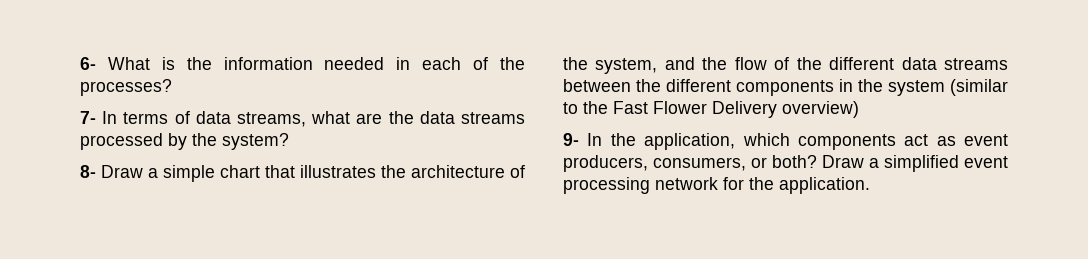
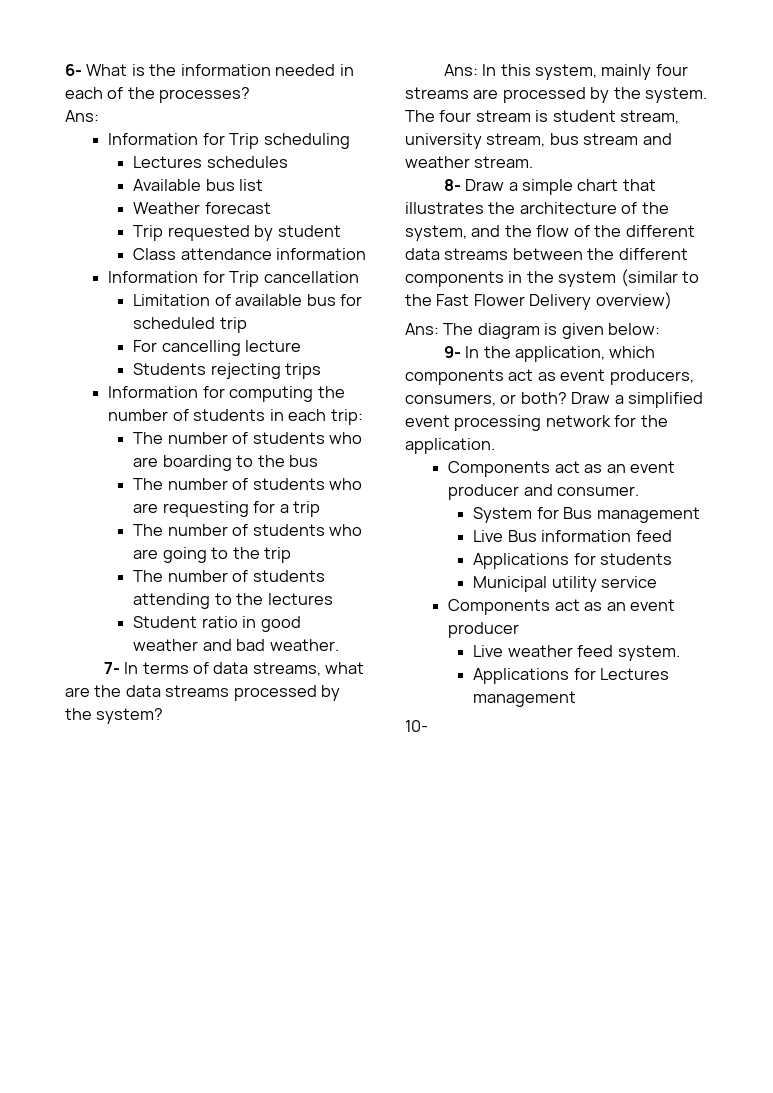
(172, 87) none -> [65,110,99,122] [108,133,350,149] [133,156,288,168] [133,179,264,191] [133,202,271,214] [133,225,341,241] [133,248,367,260] [108,271,359,287] [133,294,363,306] [133,317,247,333] [133,340,302,356] [133,363,322,379] [108,386,345,402] [108,409,363,425] [133,432,363,444] [133,455,319,471] [133,478,363,490] [133,501,321,517] [133,524,363,536] [133,547,292,563] [133,570,325,582] [133,593,333,609] [133,616,301,632] [133,639,339,651] // Ans: // Information for Trip scheduling // Lectures schedules // Available bus list // Weather forecast // Trip requested by student // Class attendance information // Information for Trip cancellation // Limitation of available bus for scheduled trip // For cancelling lecture // Students rejecting trips // Information for computing the number of students in each trip: // The number of students who are boarding to the bus // The number of students who are requesting for a trip // The number of students who are going to the trip // The number of students attending to the lectures // Student ratio in good weather and bad weather.
(289, 141) none -> [443,64,688,80] [405,87,708,103] [405,110,680,124] [405,133,672,149] [405,156,534,168] // Ans: In this system, mainly four streams are processed by the system. The four stream is student stream, university stream, bus stream and weather stream.
(859, 109) none -> [405,323,661,339] // Ans: The diagram is given below:
(870, 185) none -> [448,461,676,477] [448,484,640,500] [473,507,700,523] [473,530,672,542] [473,553,673,569] [473,576,658,592] [448,599,676,615] [448,622,520,638] [473,645,680,661] [473,668,670,684] [473,691,577,707] [405,720,428,732] // Components act as an event producer and consumer. // System for Bus management // Live Bus information feed // Applications for students // Municipal utility service // Components act as an event producer // Live weather feed system. // Applications for Lectures management // 10-

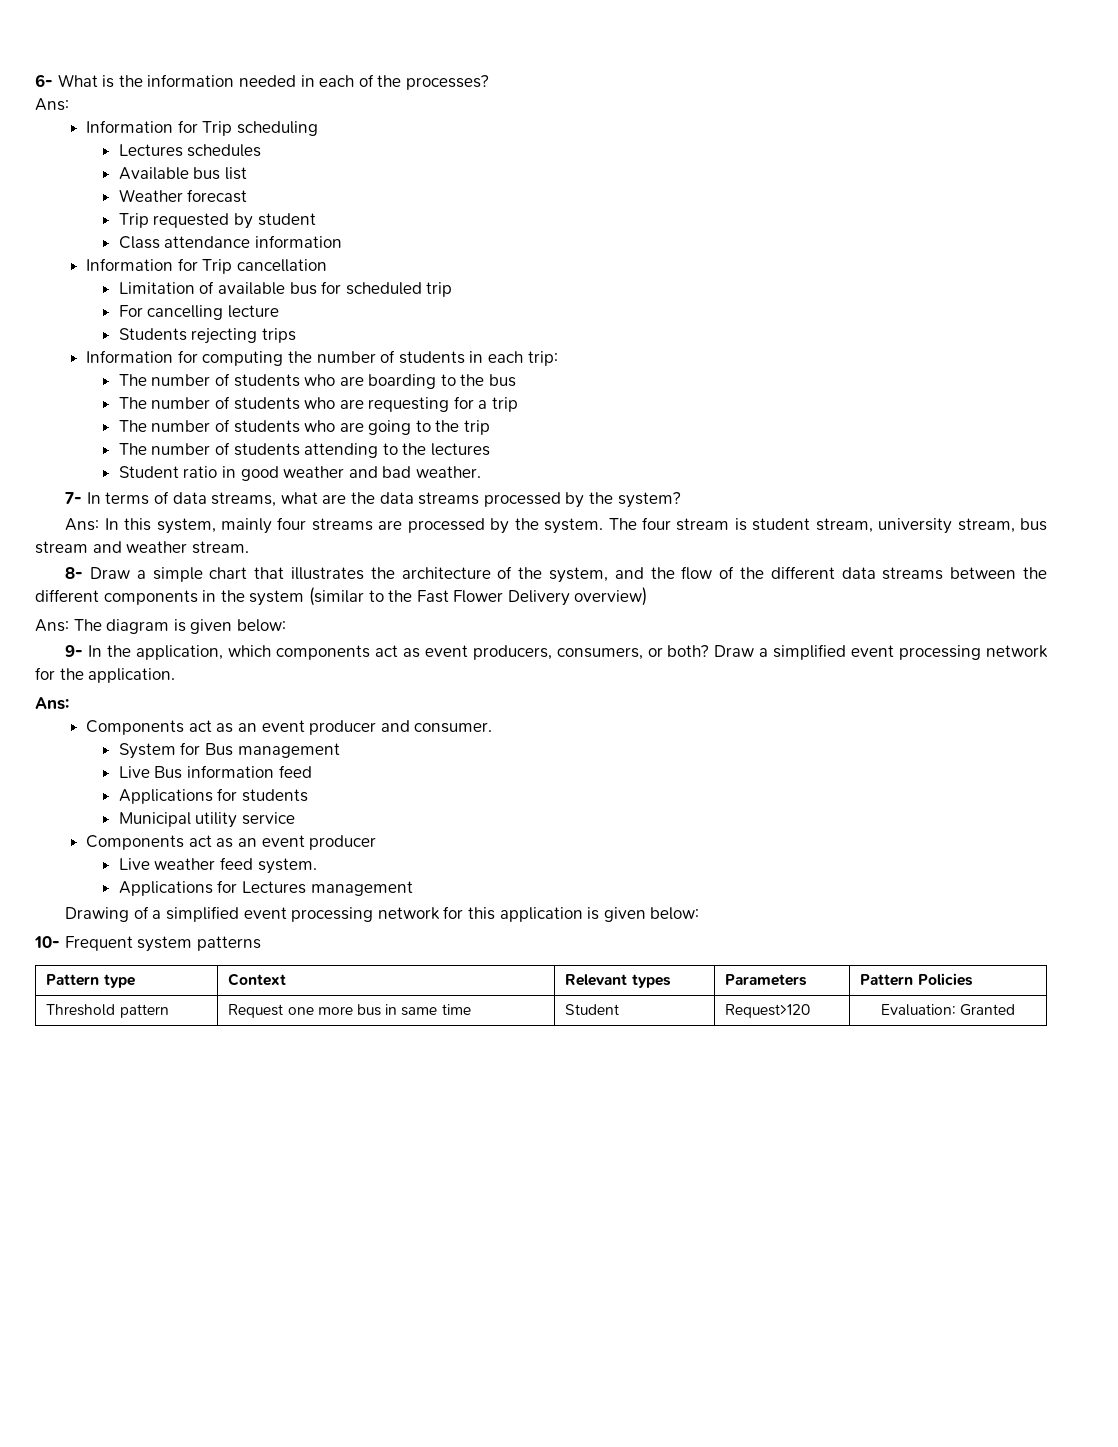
(495, 446) none -> [35,697,69,710] // Ans:
[405,720,428,732] 10- -> [65,906,700,922] [34,936,261,952] [46,974,135,988] [228,973,287,986] [565,974,671,988] [725,974,808,986] [860,973,973,986] [46,1004,169,1018] [228,1004,471,1018] [565,1004,620,1015] [725,1004,811,1018] [880,1004,1016,1016] Drawing of a simplified event processing network for this application is given below: // 10- Frequent system patterns // Pattern type | Context | Relevant types | Parameters | Pattern Policies // Threshold pattern | Request one more bus in same time | Student | Request>120 | Evaluation: Granted

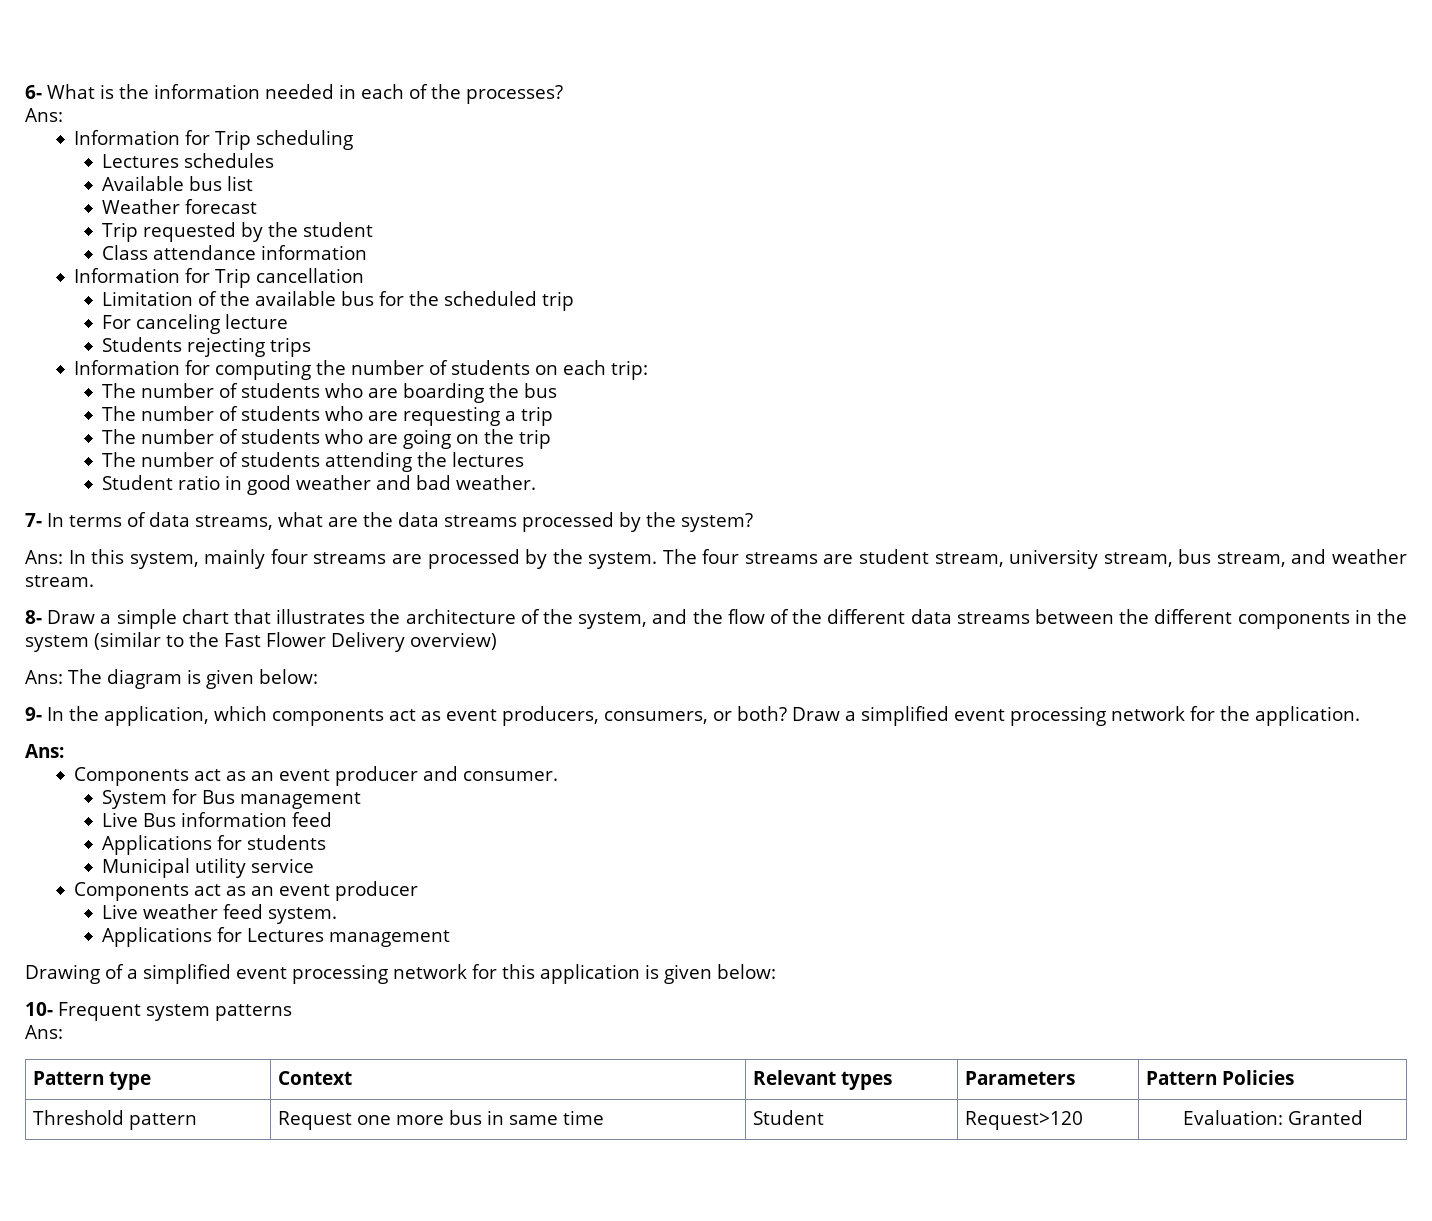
(253, 221) none -> [268,222,299,237] the
(215, 287) none -> [220,291,251,306] the
(342, 287) none -> [409,291,440,306] the
[147,305,224,320] cancelling -> [136,314,221,334] canceling
[469,351,484,363] in -> [534,365,558,375] on
[440,374,456,386] to -> (485, 393) none
[453,396,474,409] for -> (501, 416) none
[415,420,431,432] to -> [456,434,480,444] on
[382,443,398,455] to -> (413, 462) none
[676,518,747,531] stream is -> [744,552,854,564] streams are
[35,541,88,554] stream -> [1216,552,1286,567] stream,
(261, 943) none -> [25,1025,63,1039] // Ans:

